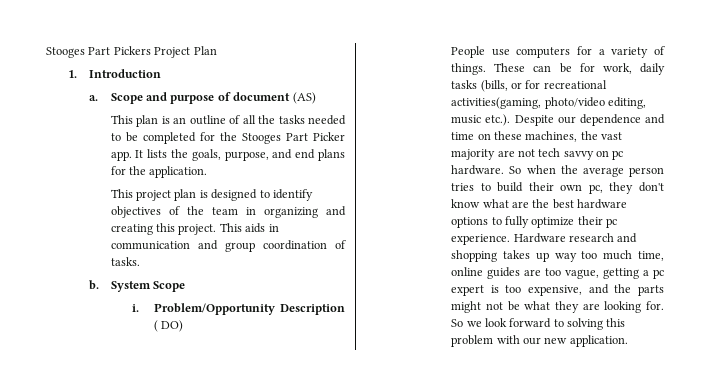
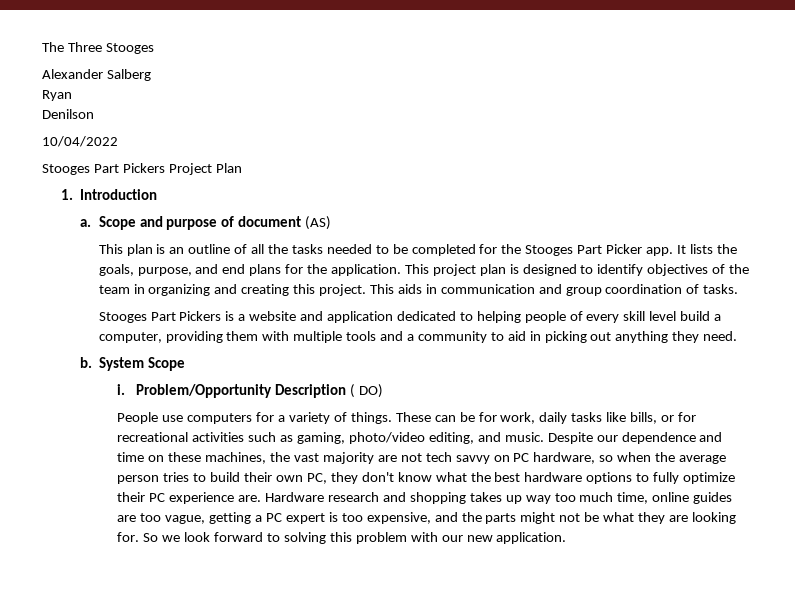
(46, 52) none -> [42,42,154,54] [42,69,151,81] [42,90,72,101] [42,109,94,119] [42,136,118,147] The Three Stooges // Alexander Salberg // Ryan // Denilson // 10/04/2022 //
(208, 172) // -> (401, 270) none
(140, 261) none -> [98,311,722,323] [98,331,738,343] // Stooges Part Pickers is a website and application dedicated to helping people of every skill level build a computer, providing them with multiple tools and a community to aid in picking out anything they need.
[480,80,508,92] (bills, -> [606,412,658,424] like bills,
[451,97,646,109] [451,114,511,126] activities(gaming, photo/video editing, music etc.). -> [192,432,544,444] activities such as gaming, photo/video editing, and music.
[612,150,624,160] [451,165,522,175] pc hardware. So -> [513,452,614,464] PC hardware, so
[588,184,603,194] pc, -> [306,473,327,484] PC,
[511,201,529,208] are -> (467, 477) none
[606,218,618,228] [451,234,511,245] pc experience. -> [149,492,262,504] PC experience are.
[653,269,664,279] pc -> [266,513,283,522] PC

